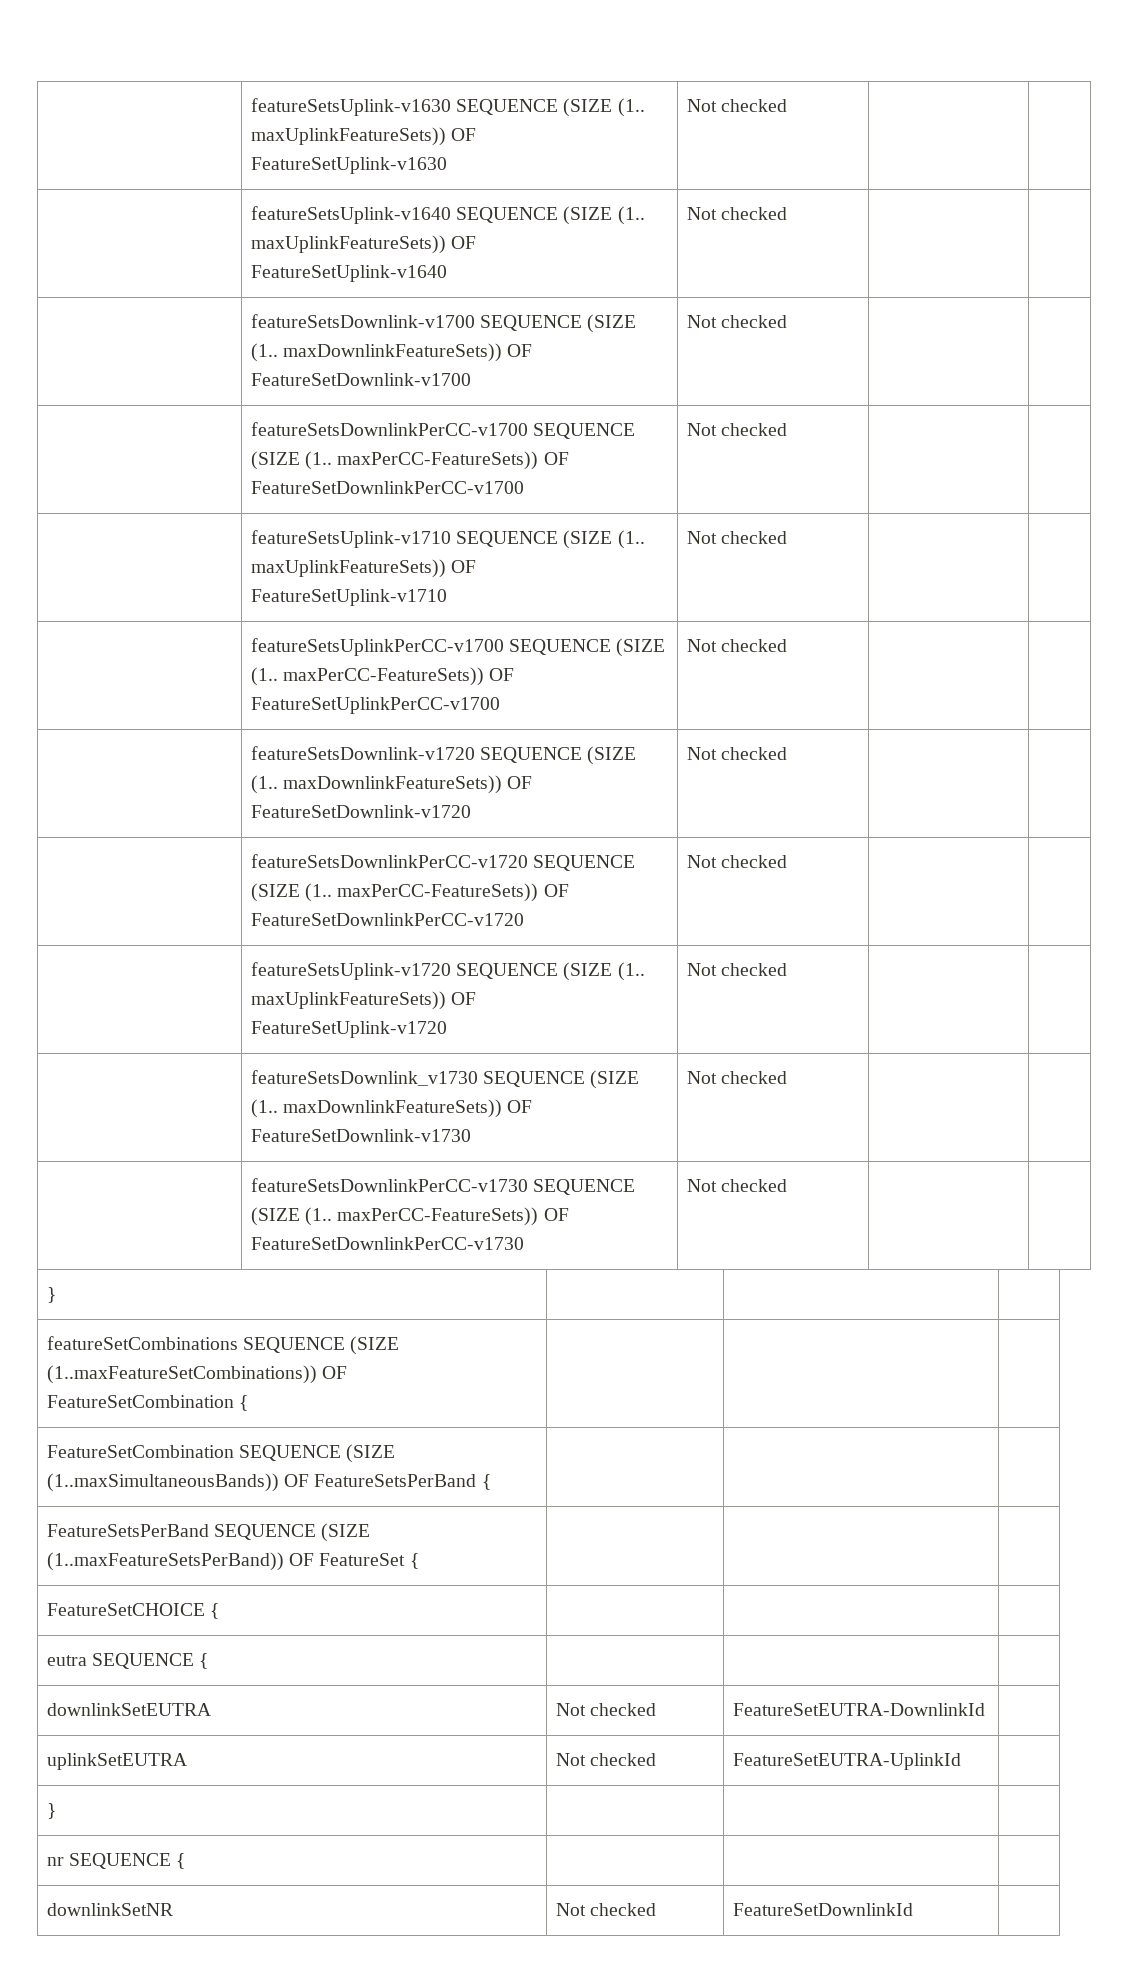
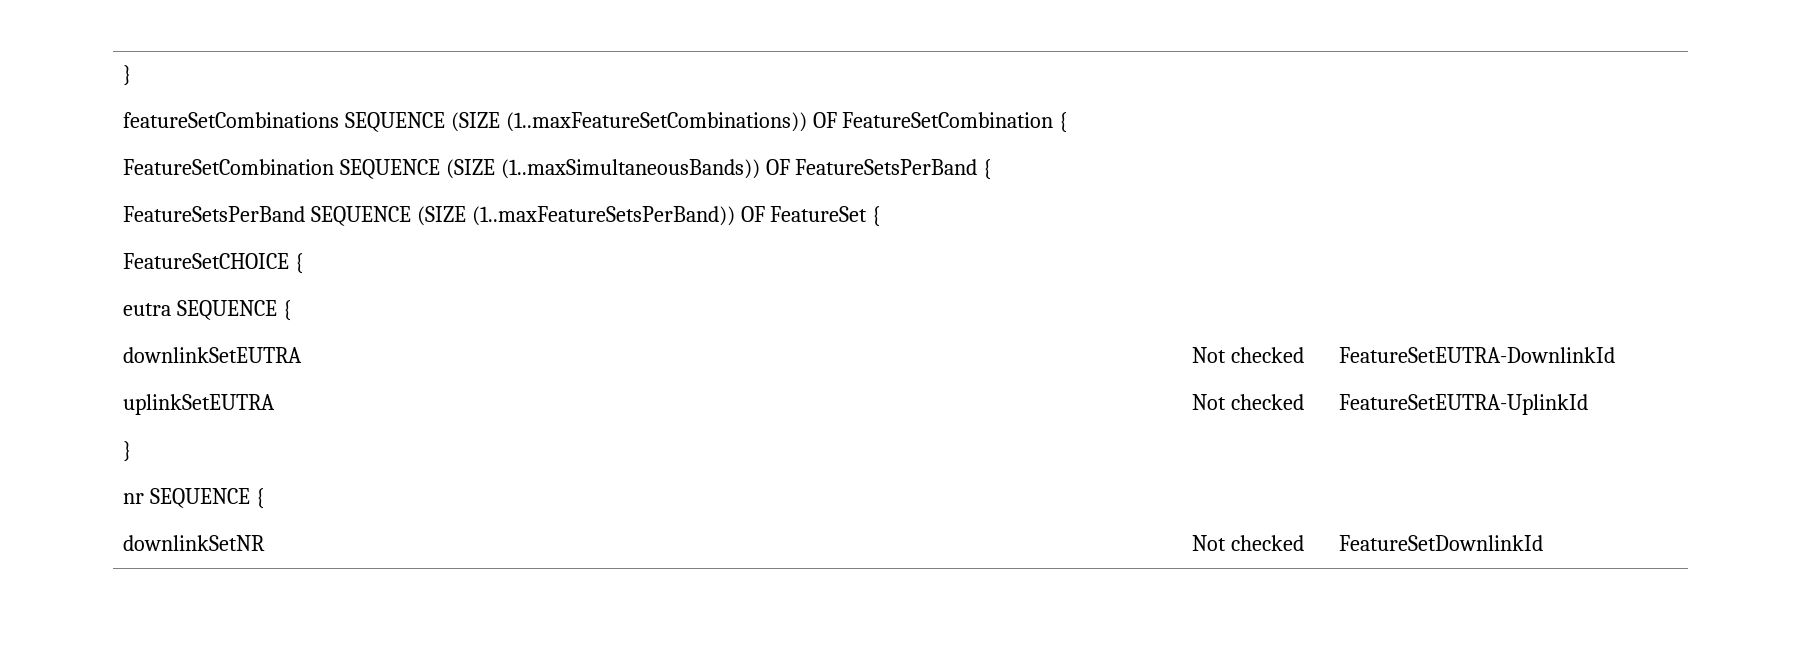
[250,98,645,117] [250,127,477,146] [250,157,447,174] [686,99,788,112] [250,206,645,225] [250,235,477,254] [250,265,447,282] [686,207,788,220] [250,314,637,333] [250,343,533,362] [250,373,471,386] [686,315,788,328] [250,422,636,439] [250,451,569,470] [250,481,524,494] [686,423,788,436] [250,530,645,549] [250,559,477,578] [250,589,447,606] [686,531,788,544] [250,638,666,657] [250,667,515,686] [250,697,500,714] [686,639,788,652] [250,746,637,765] [250,775,533,794] [250,805,471,818] [686,747,788,760] [250,854,636,871] [250,883,569,902] [250,913,524,926] [686,855,788,868] [250,962,645,981] [250,991,477,1010] [250,1021,447,1038] [686,963,788,976] [250,1070,640,1089] [250,1099,533,1118] [250,1129,471,1142] [686,1071,788,1084] [250,1178,636,1195] [250,1207,569,1226] [250,1237,524,1250] [686,1179,788,1192] | featureSetsUplink-v1630 SEQUENCE (SIZE (1.. maxUplinkFeatureSets)) OF FeatureSetUplink-v1630 | Not checked | | // | featureSetsUplink-v1640 SEQUENCE (SIZE (1.. maxUplinkFeatureSets)) OF FeatureSetUplink-v1640 | Not checked | | // | featureSetsDownlink-v1700 SEQUENCE (SIZE (1.. maxDownlinkFeatureSets)) OF FeatureSetDownlink-v1700 | Not checked | | // | featureSetsDownlinkPerCC-v1700 SEQUENCE (SIZE (1.. maxPerCC-FeatureSets)) OF FeatureSetDownlinkPerCC-v1700 | Not checked | | // | featureSetsUplink-v1710 SEQUENCE (SIZE (1.. maxUplinkFeatureSets)) OF FeatureSetUplink-v1710 | Not checked | | // | featureSetsUplinkPerCC-v1700 SEQUENCE (SIZE (1.. maxPerCC-FeatureSets)) OF FeatureSetUplinkPerCC-v1700 | Not checked | | // | featureSetsDownlink-v1720 SEQUENCE (SIZE (1.. maxDownlinkFeatureSets)) OF FeatureSetDownlink-v1720 | Not checked | | // | featureSetsDownlinkPerCC-v1720 SEQUENCE (SIZE (1.. maxPerCC-FeatureSets)) OF FeatureSetDownlinkPerCC-v1720 | Not checked | | // | featureSetsUplink-v1720 SEQUENCE (SIZE (1.. maxUplinkFeatureSets)) OF FeatureSetUplink-v1720 | Not checked | | // | featureSetsDownlink_v1730 SEQUENCE (SIZE (1.. maxDownlinkFeatureSets)) OF FeatureSetDownlink-v1730 | Not checked | | // | featureSetsDownlinkPerCC-v1730 SEQUENCE (SIZE (1.. maxPerCC-FeatureSets)) OF FeatureSetDownlinkPerCC-v1730 | Not checked | | // -> (122, 75) none

